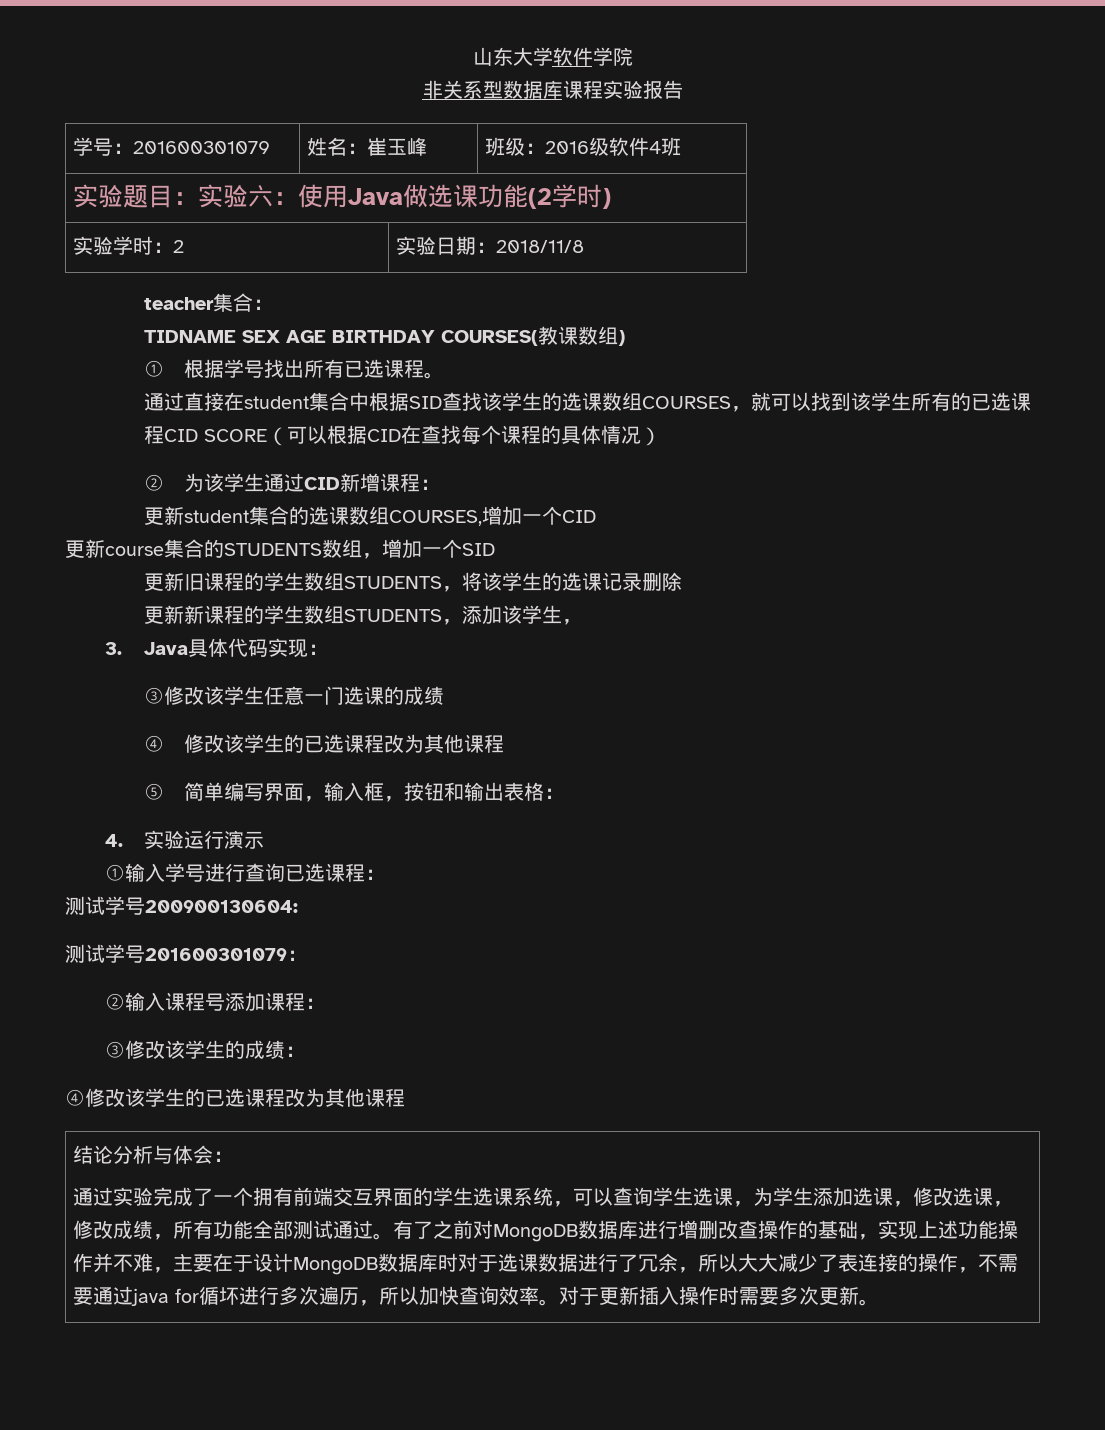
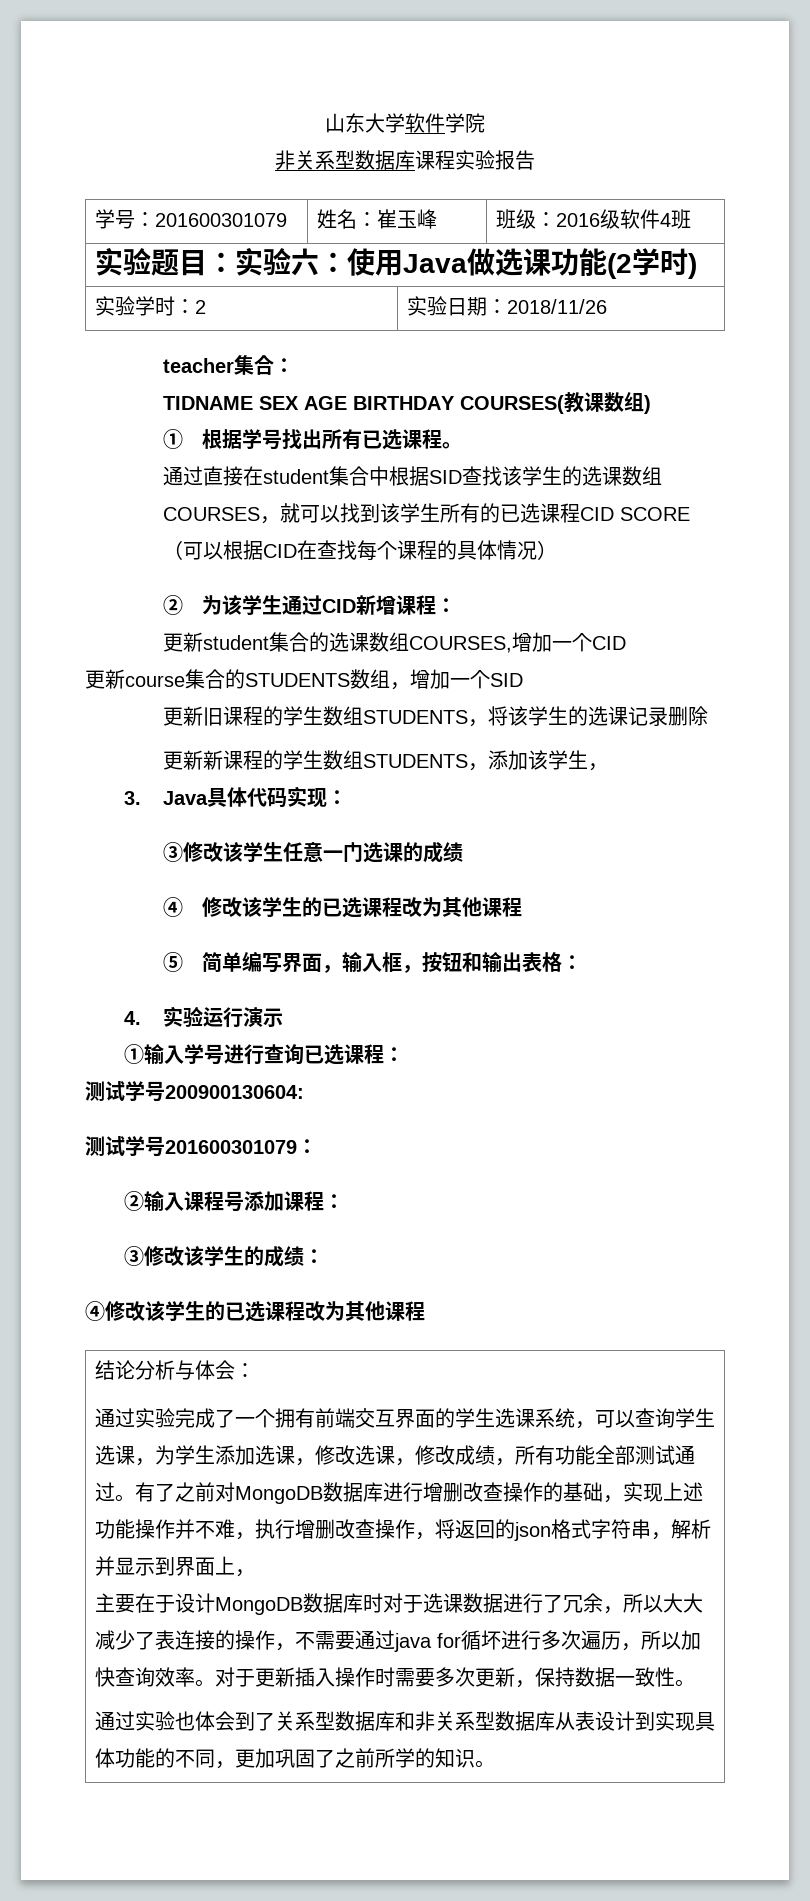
[496,240,585,253] 2018/11/8 -> [506,299,607,314] 2018/11/26
(174, 1270) none -> [254,1519,711,1541] [94,1556,255,1577] 执行增删改查操作，将返回的json格式字符串，解析并显示到界面上， //
(860, 1295) none -> [514,1667,695,1688] [94,1711,715,1731] [94,1748,475,1769] ，保持数据一致性。 // 通过实验也体会到了关系型数据库和非关系型数据库从表设计到实现具体功能的不同，更加巩固了之前所学的知识

